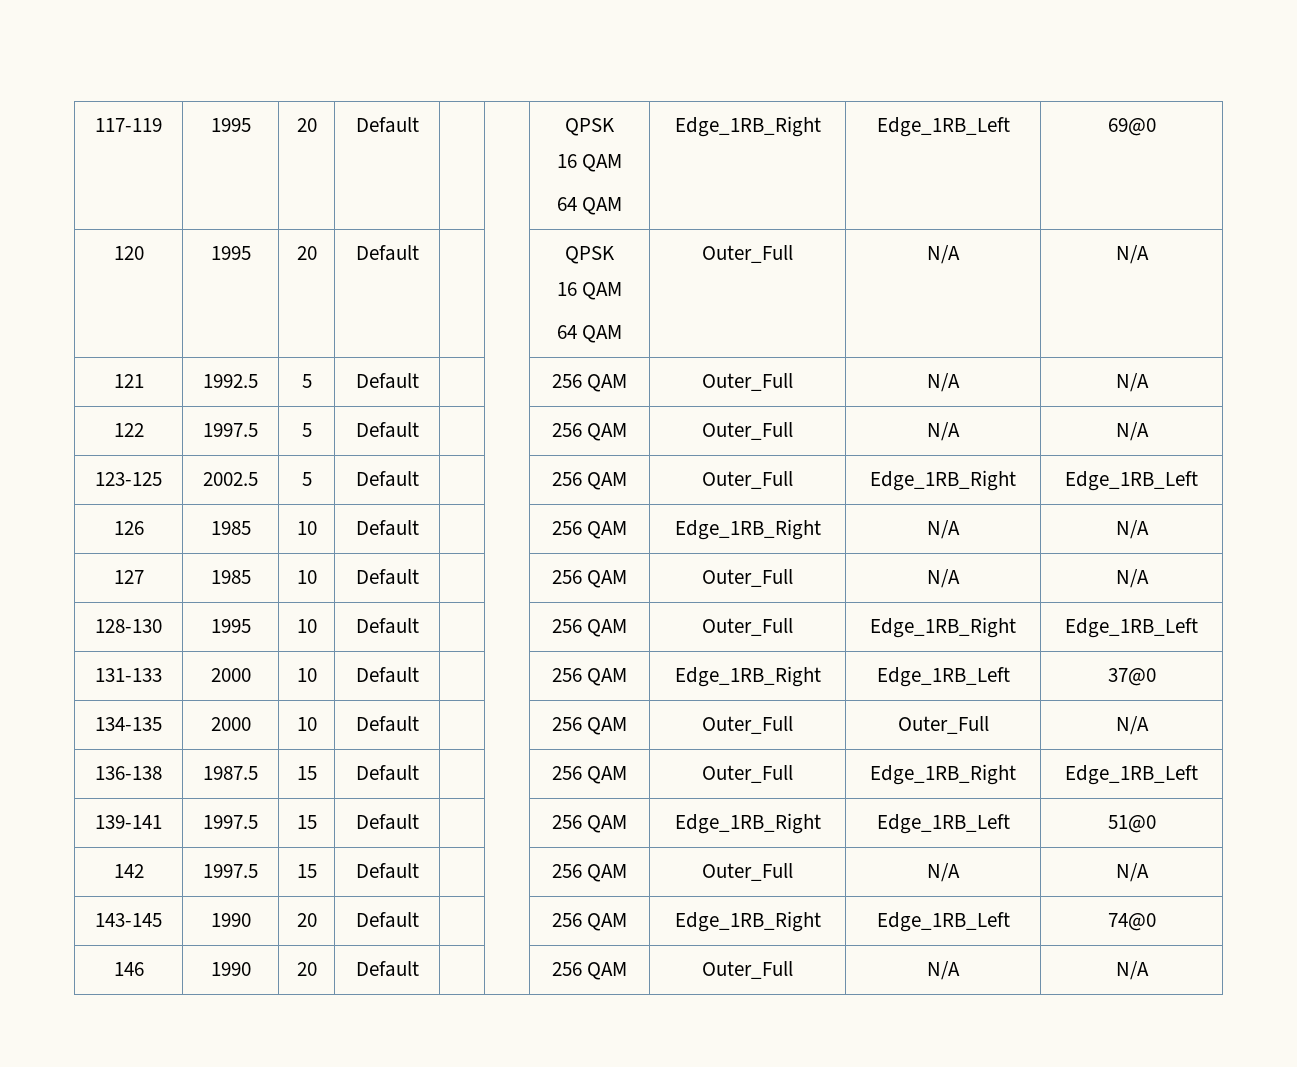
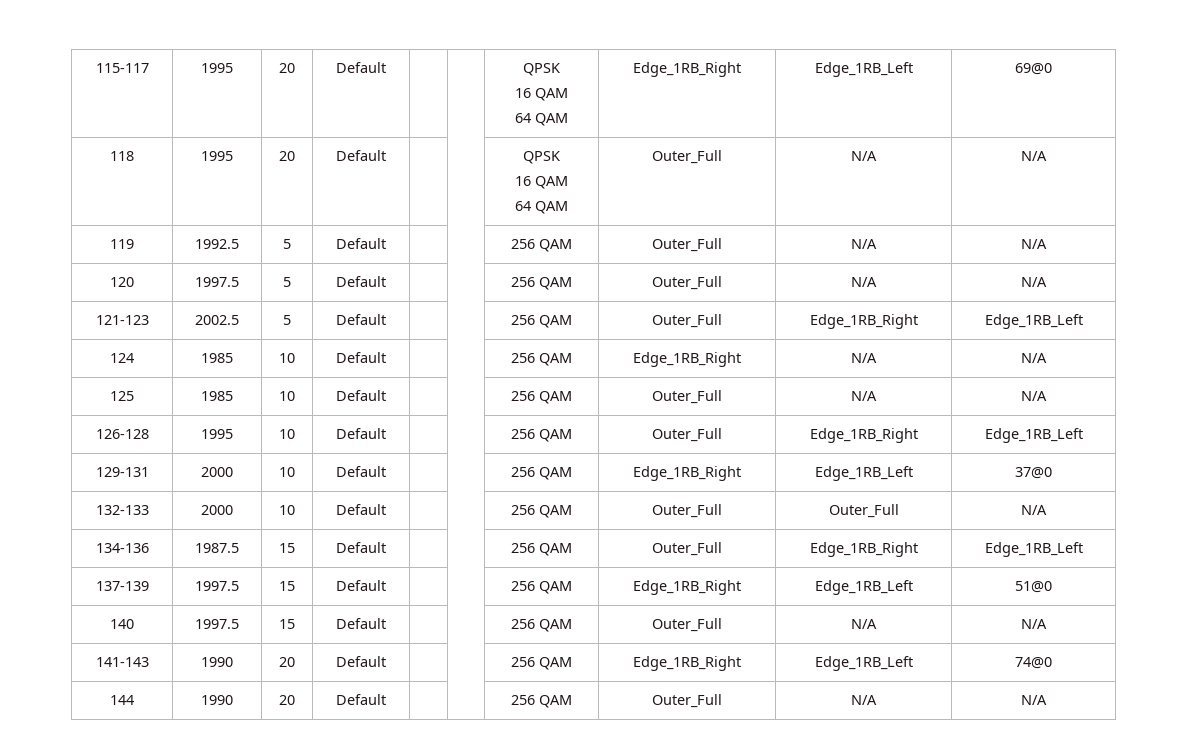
[95,118,162,132] 117-119 -> [95,63,149,73] 115-117
[113,246,144,260] 120 -> [110,151,134,161] 118
[113,374,144,388] 121 -> [110,239,134,249] 119
[113,423,144,437] 122 -> [110,277,134,287] 120
[95,472,162,486] 123-125 -> [95,315,149,325] 121-123
[113,521,144,535] 126 -> [110,353,134,363] 124
[113,570,144,584] 127 -> [110,391,134,401] 125
[95,619,162,633] 128-130 -> [95,429,149,439] 126-128
[95,668,162,682] 131-133 -> [95,467,149,477] 129-131
[95,717,162,731] 134-135 -> [95,505,149,515] 132-133
[95,766,162,780] 136-138 -> [95,543,149,553] 134-136
[95,815,162,829] 139-141 -> [95,581,149,591] 137-139
[113,864,144,878] 142 -> [110,619,134,629] 140
[95,913,162,927] 143-145 -> [95,657,149,667] 141-143
[113,962,144,976] 146 -> [110,695,134,705] 144

